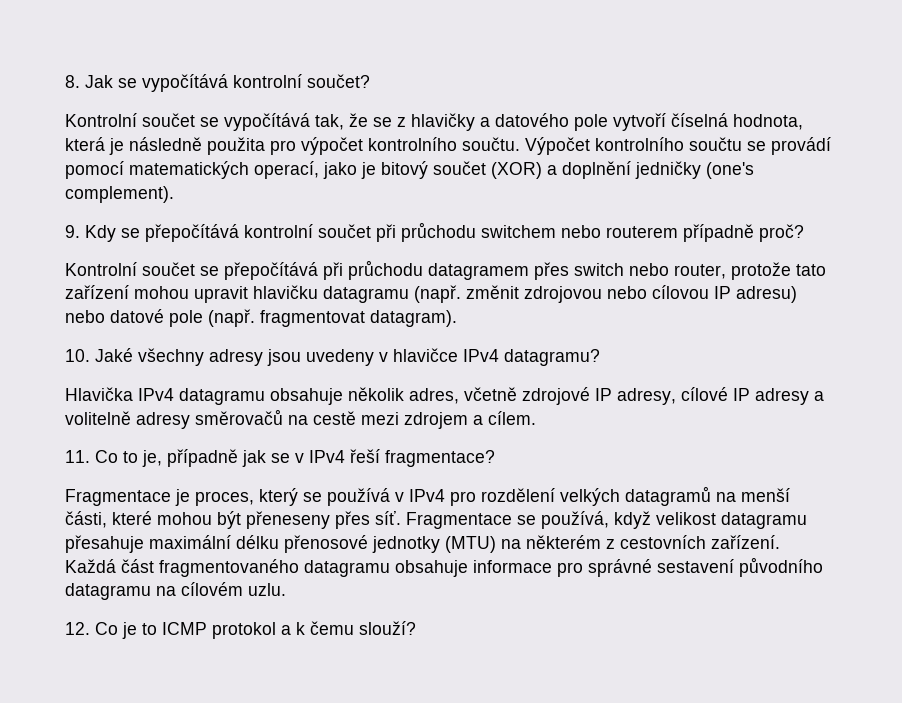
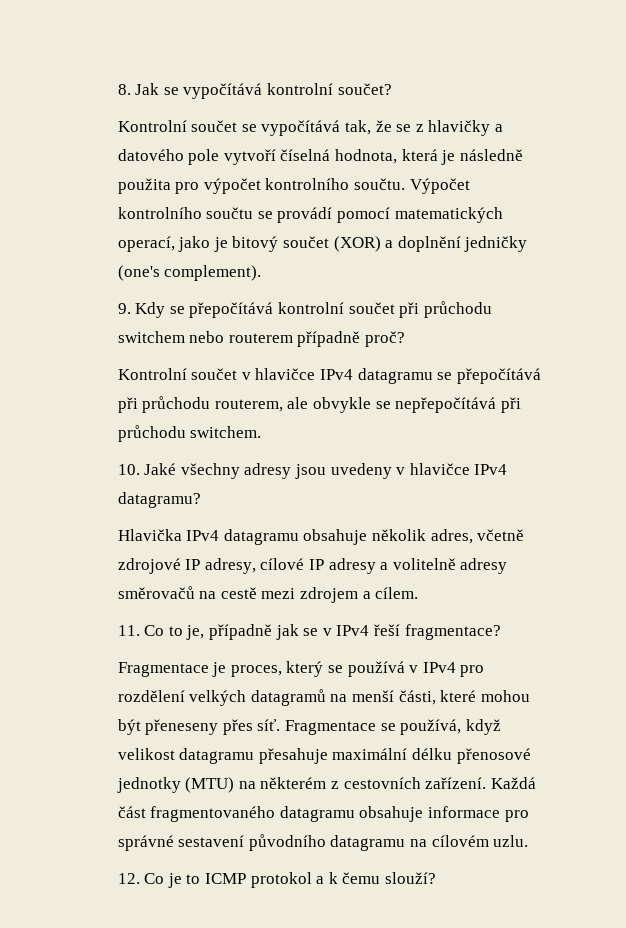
[200,260,827,280] [65,285,798,303] [65,309,458,327] se přepočítává při průchodu datagramem přes switch nebo router, protože tato zařízení mohou upravit hlavičku datagramu (např. změnit zdrojovou nebo cílovou IP adresu) nebo datové pole (např. fragmentovat datagram). -> [241,368,541,384] [117,396,521,413] [117,425,262,442] v hlavičce IPv4 datagramu se přepočítává při průchodu routerem, ale obvykle se nepřepočítává při průchodu switchem.

